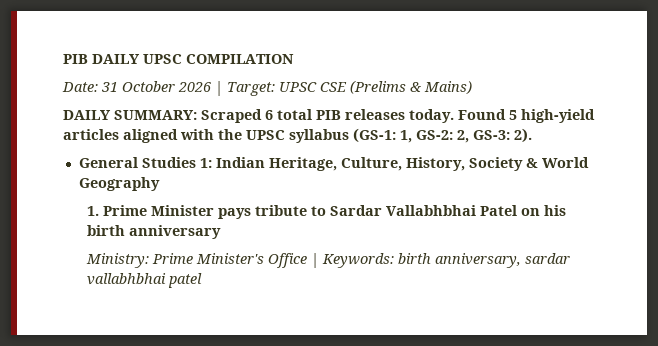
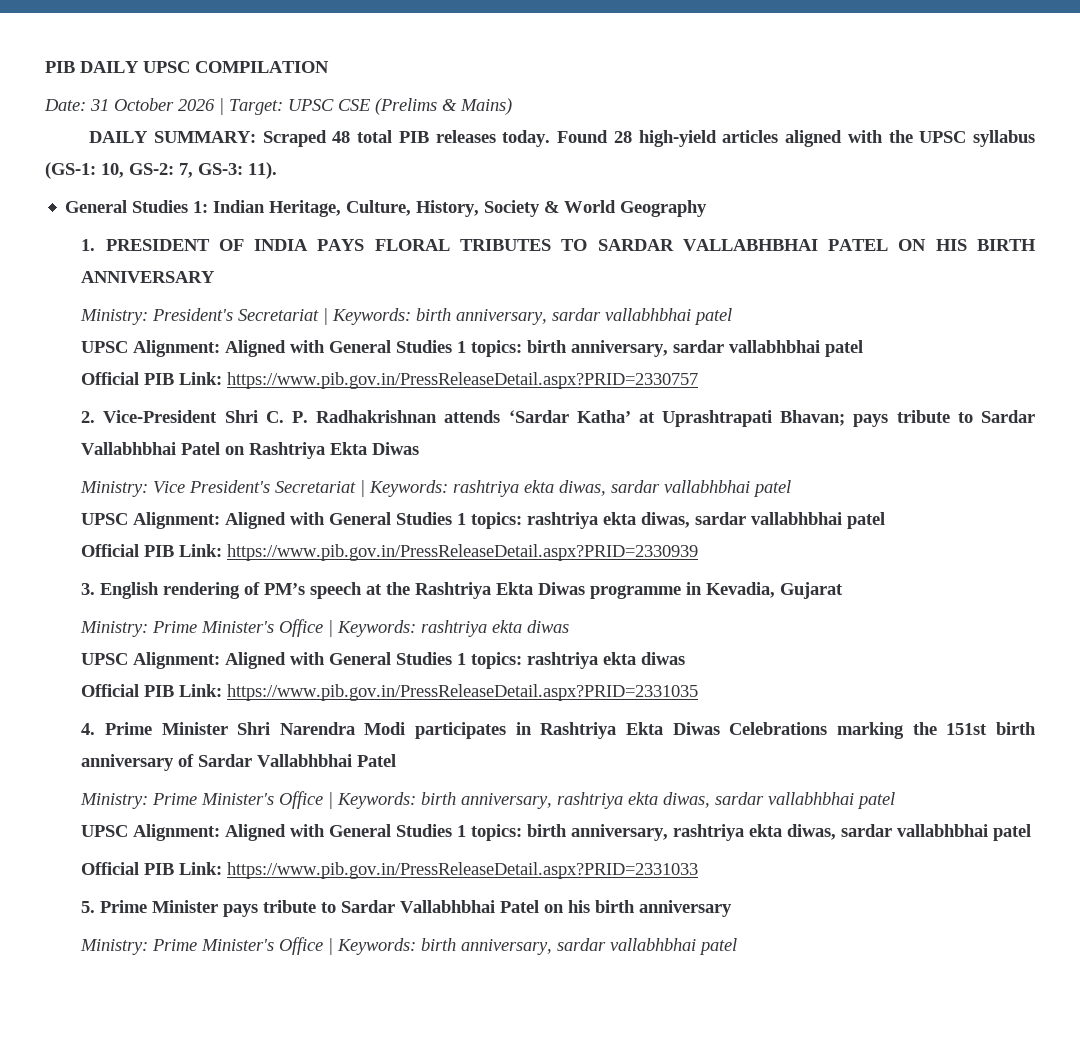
[265,110,273,120] 6 -> [332,131,351,143] 48
[509,110,517,120] 5 -> [613,131,632,143] 28
[400,128,532,143] 1, GS-2: 2, GS-3: 2). -> [101,162,277,179] 10, GS-2: 7, GS-3: 11).
(99, 211) none -> [105,239,1036,251] [81,271,216,283] [80,308,733,325] [81,340,864,357] [81,372,699,389] [81,410,1035,427] [81,442,420,459] [80,480,792,497] [81,512,886,529] [81,544,699,561] [81,582,844,599] [80,619,570,637] [81,652,686,669] [81,684,699,701] [81,722,1036,739] [81,754,397,771] [80,791,896,809] [81,824,1032,841] [81,862,699,879] [81,901,96,913] PRESIDENT OF INDIA PAYS FLORAL TRIBUTES TO SARDAR VALLABHBHAI PATEL ON HIS BIRTH ANNIVERSARY // Ministry: President's Secretariat | Keywords: birth anniversary, sardar vallabhbhai patel // UPSC Alignment: Aligned with General Studies 1 topics: birth anniversary, sardar vallabhbhai patel // Official PIB Link: https://www.pib.gov.in/PressReleaseDetail.aspx?PRID=2330757 // 2. Vice-President Shri C. P. Radhakrishnan attends ‘Sardar Katha’ at Uprashtrapati Bhavan; pays tribute to Sardar Vallabhbhai Patel on Rashtriya Ekta Diwas // Ministry: Vice President's Secretariat | Keywords: rashtriya ekta diwas, sardar vallabhbhai patel // UPSC Alignment: Aligned with General Studies 1 topics: rashtriya ekta diwas, sardar vallabhbhai patel // Official PIB Link: https://www.pib.gov.in/PressReleaseDetail.aspx?PRID=2330939 // 3. English rendering of PM’s speech at the Rashtriya Ekta Diwas programme in Kevadia, Gujarat // Ministry: Prime Minister's Office | Keywords: rashtriya ekta diwas // UPSC Alignment: Aligned with General Studies 1 topics: rashtriya ekta diwas // Official PIB Link: https://www.pib.gov.in/PressReleaseDetail.aspx?PRID=2331035 // 4. Prime Minister Shri Narendra Modi participates in Rashtriya Ekta Diwas Celebrations marking the 151st birth anniversary of Sardar Vallabhbhai Patel // Ministry: Prime Minister's Office | Keywords: birth anniversary, rashtriya ekta diwas, sardar vallabhbhai patel // UPSC Alignment: Aligned with General Studies 1 topics: birth anniversary, rashtriya ekta diwas, sardar vallabhbhai patel // Official PIB Link: https://www.pib.gov.in/PressReleaseDetail.aspx?PRID=2331033 // 5.

